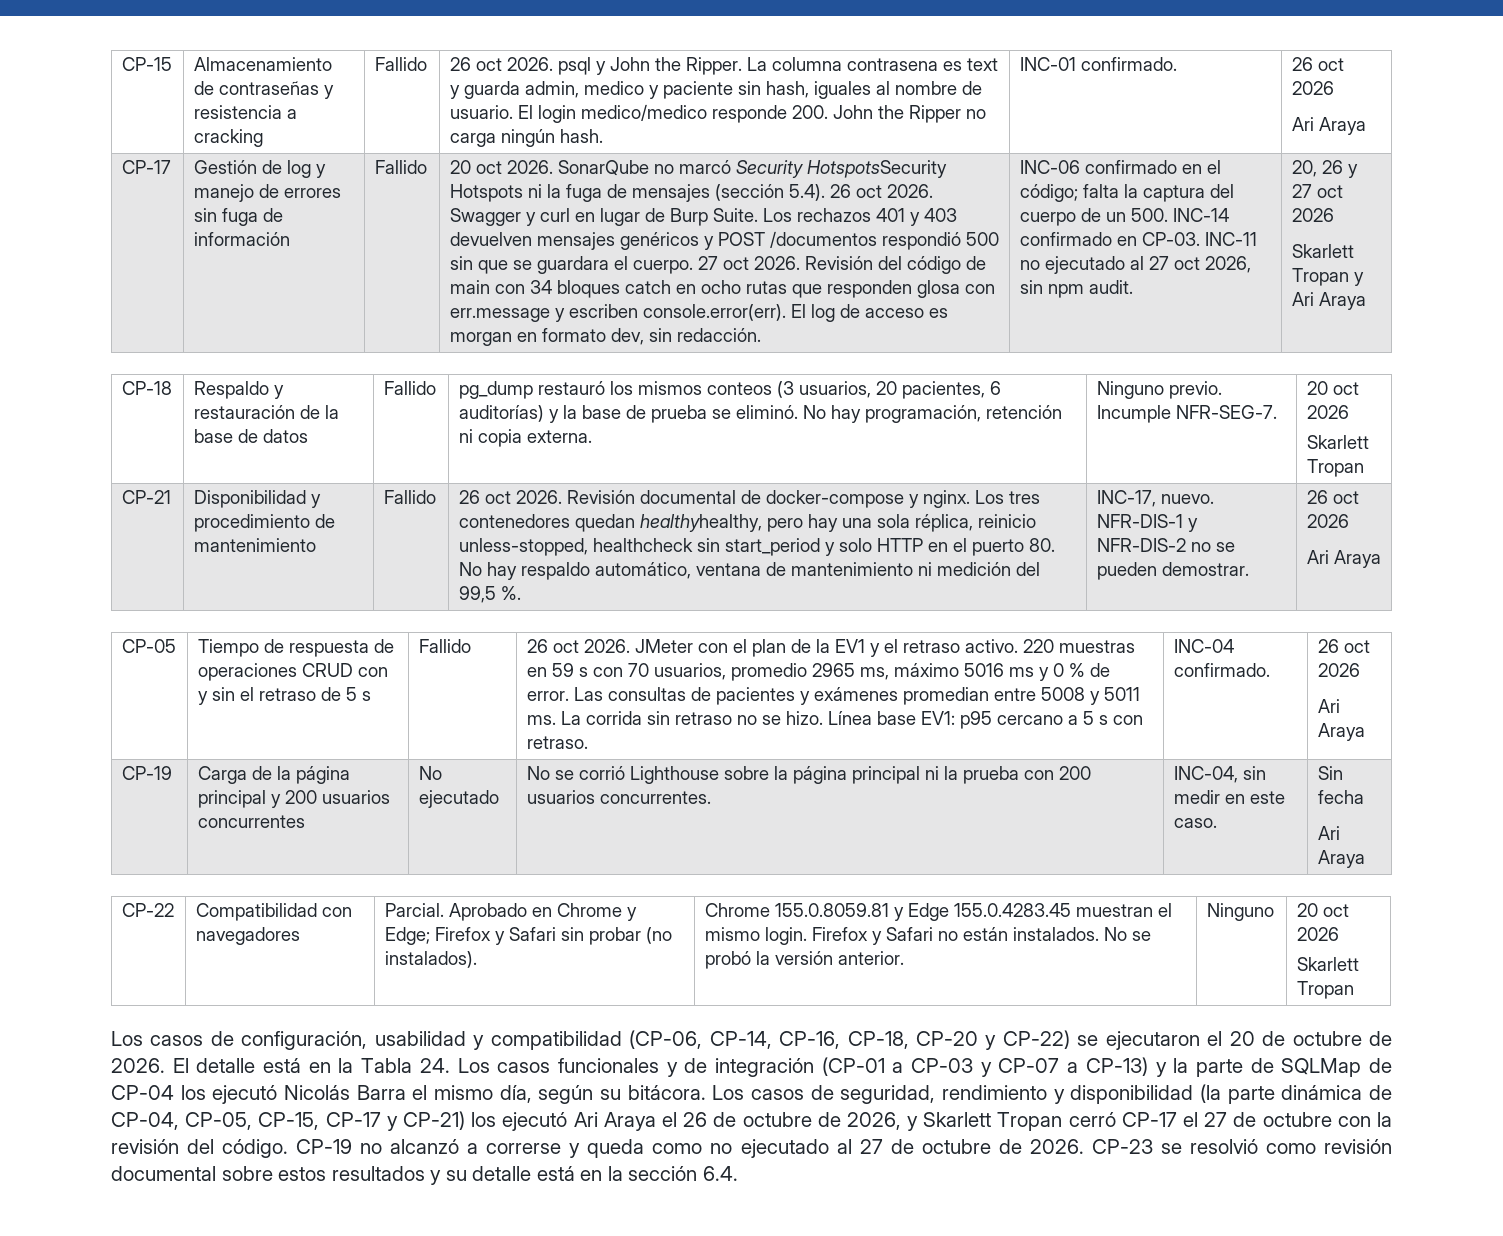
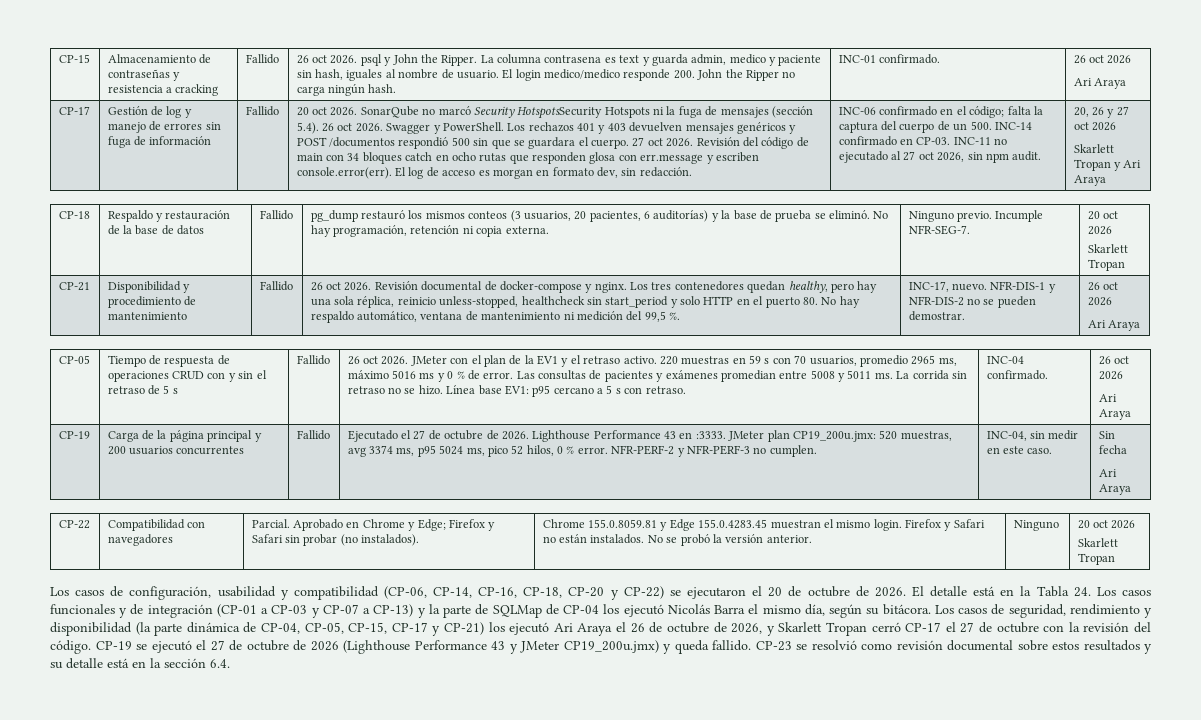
[539,208,758,226] curl en lugar de Burp Suite. -> [442,122,504,131] PowerShell.
[639,514,762,532] healthyhealthy, -> [788,281,828,293] healthy,
[418,766,442,780] [418,790,499,808] [526,766,1091,784] [526,790,711,804] No ejecutado | No se corrió Lighthouse sobre la página principal ni la prueba con 200 usuarios concurrentes. -> [296,430,330,440] [347,430,952,442] [347,445,817,457] Fallido | Ejecutado el 27 de octubre de 2026. Lighthouse Performance 43 en :3333. JMeter plan CP19_200u.jmx: 520 muestras, avg 3374 ms, p95 5024 ms, pico 52 hilos, 0 % error. NFR-PERF-2 y NFR-PERF-3 no cumplen.
[360,1139,1084,1158] no alcanzó a correrse y queda como no ejecutado al 27 de octubre de 2026. -> [136,640,751,654] se ejecutó el 27 de octubre de 2026 (Lighthouse Performance 43 y JMeter CP19_200u.jmx) y queda fallido.

